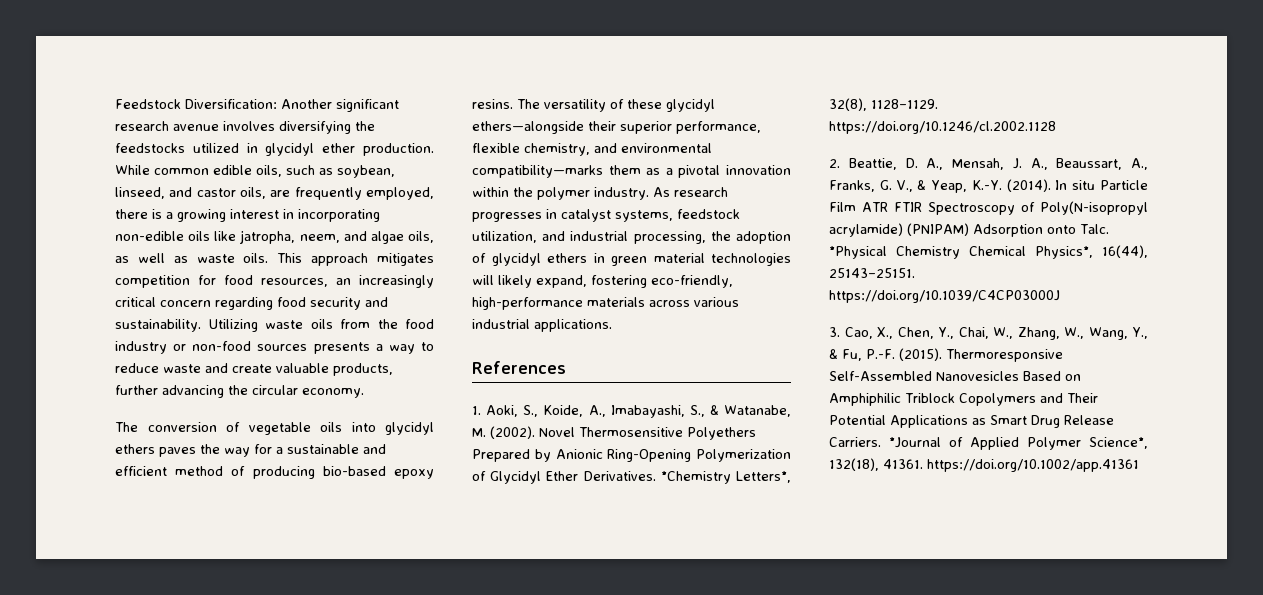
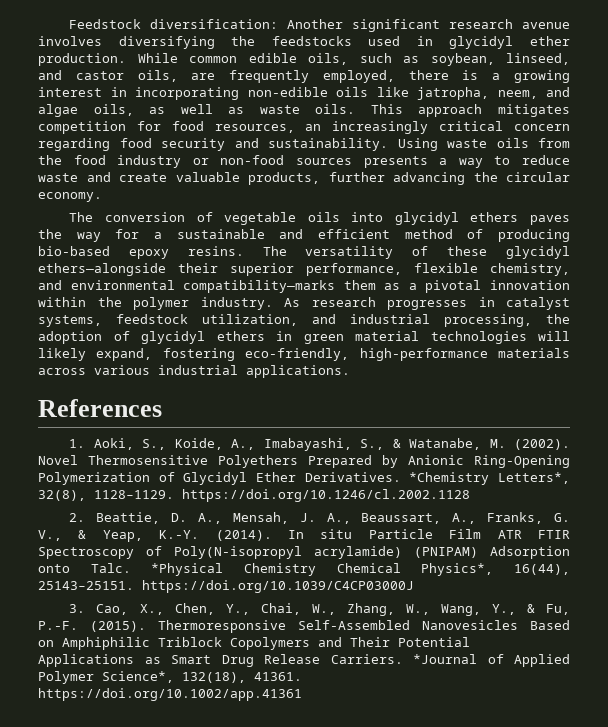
[185,99,277,109] Diversification: -> [150,19,279,29] diversification:
[192,143,239,153] utilized -> [368,36,401,46] used
[208,319,258,332] Utilizing -> [397,138,438,151] Using

